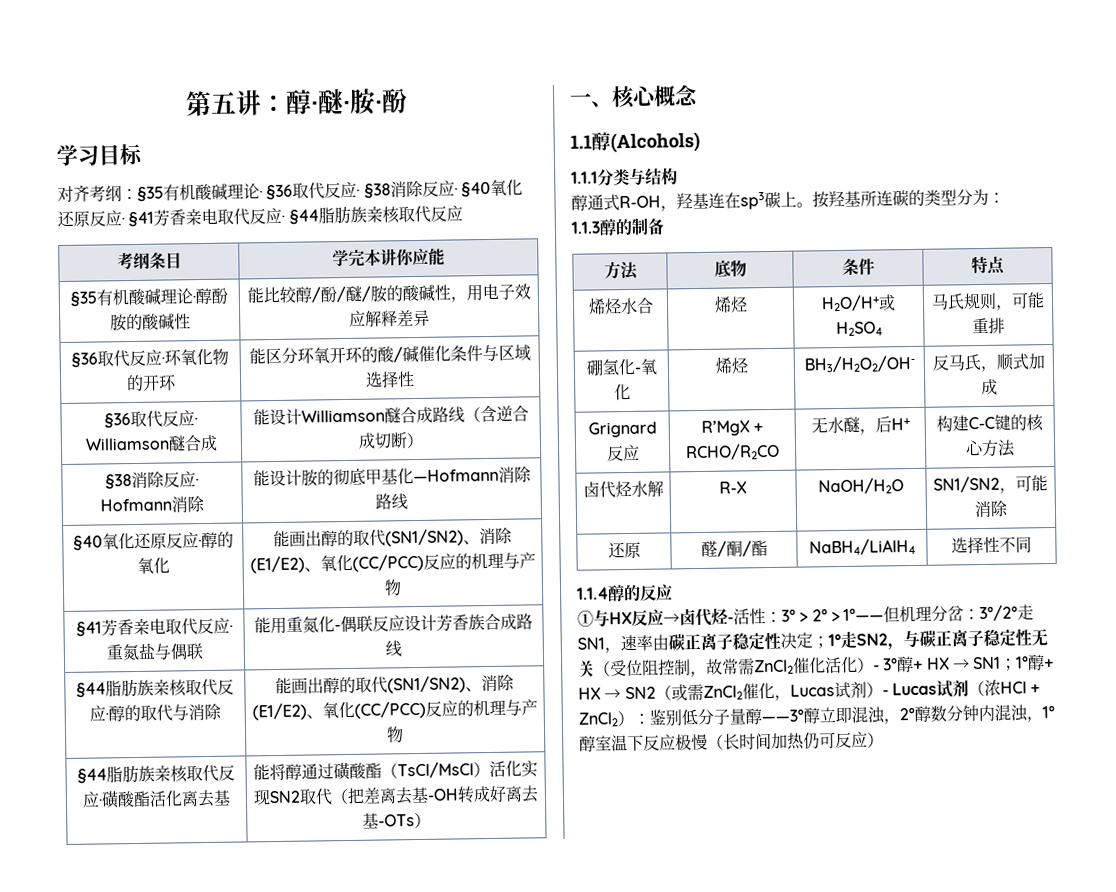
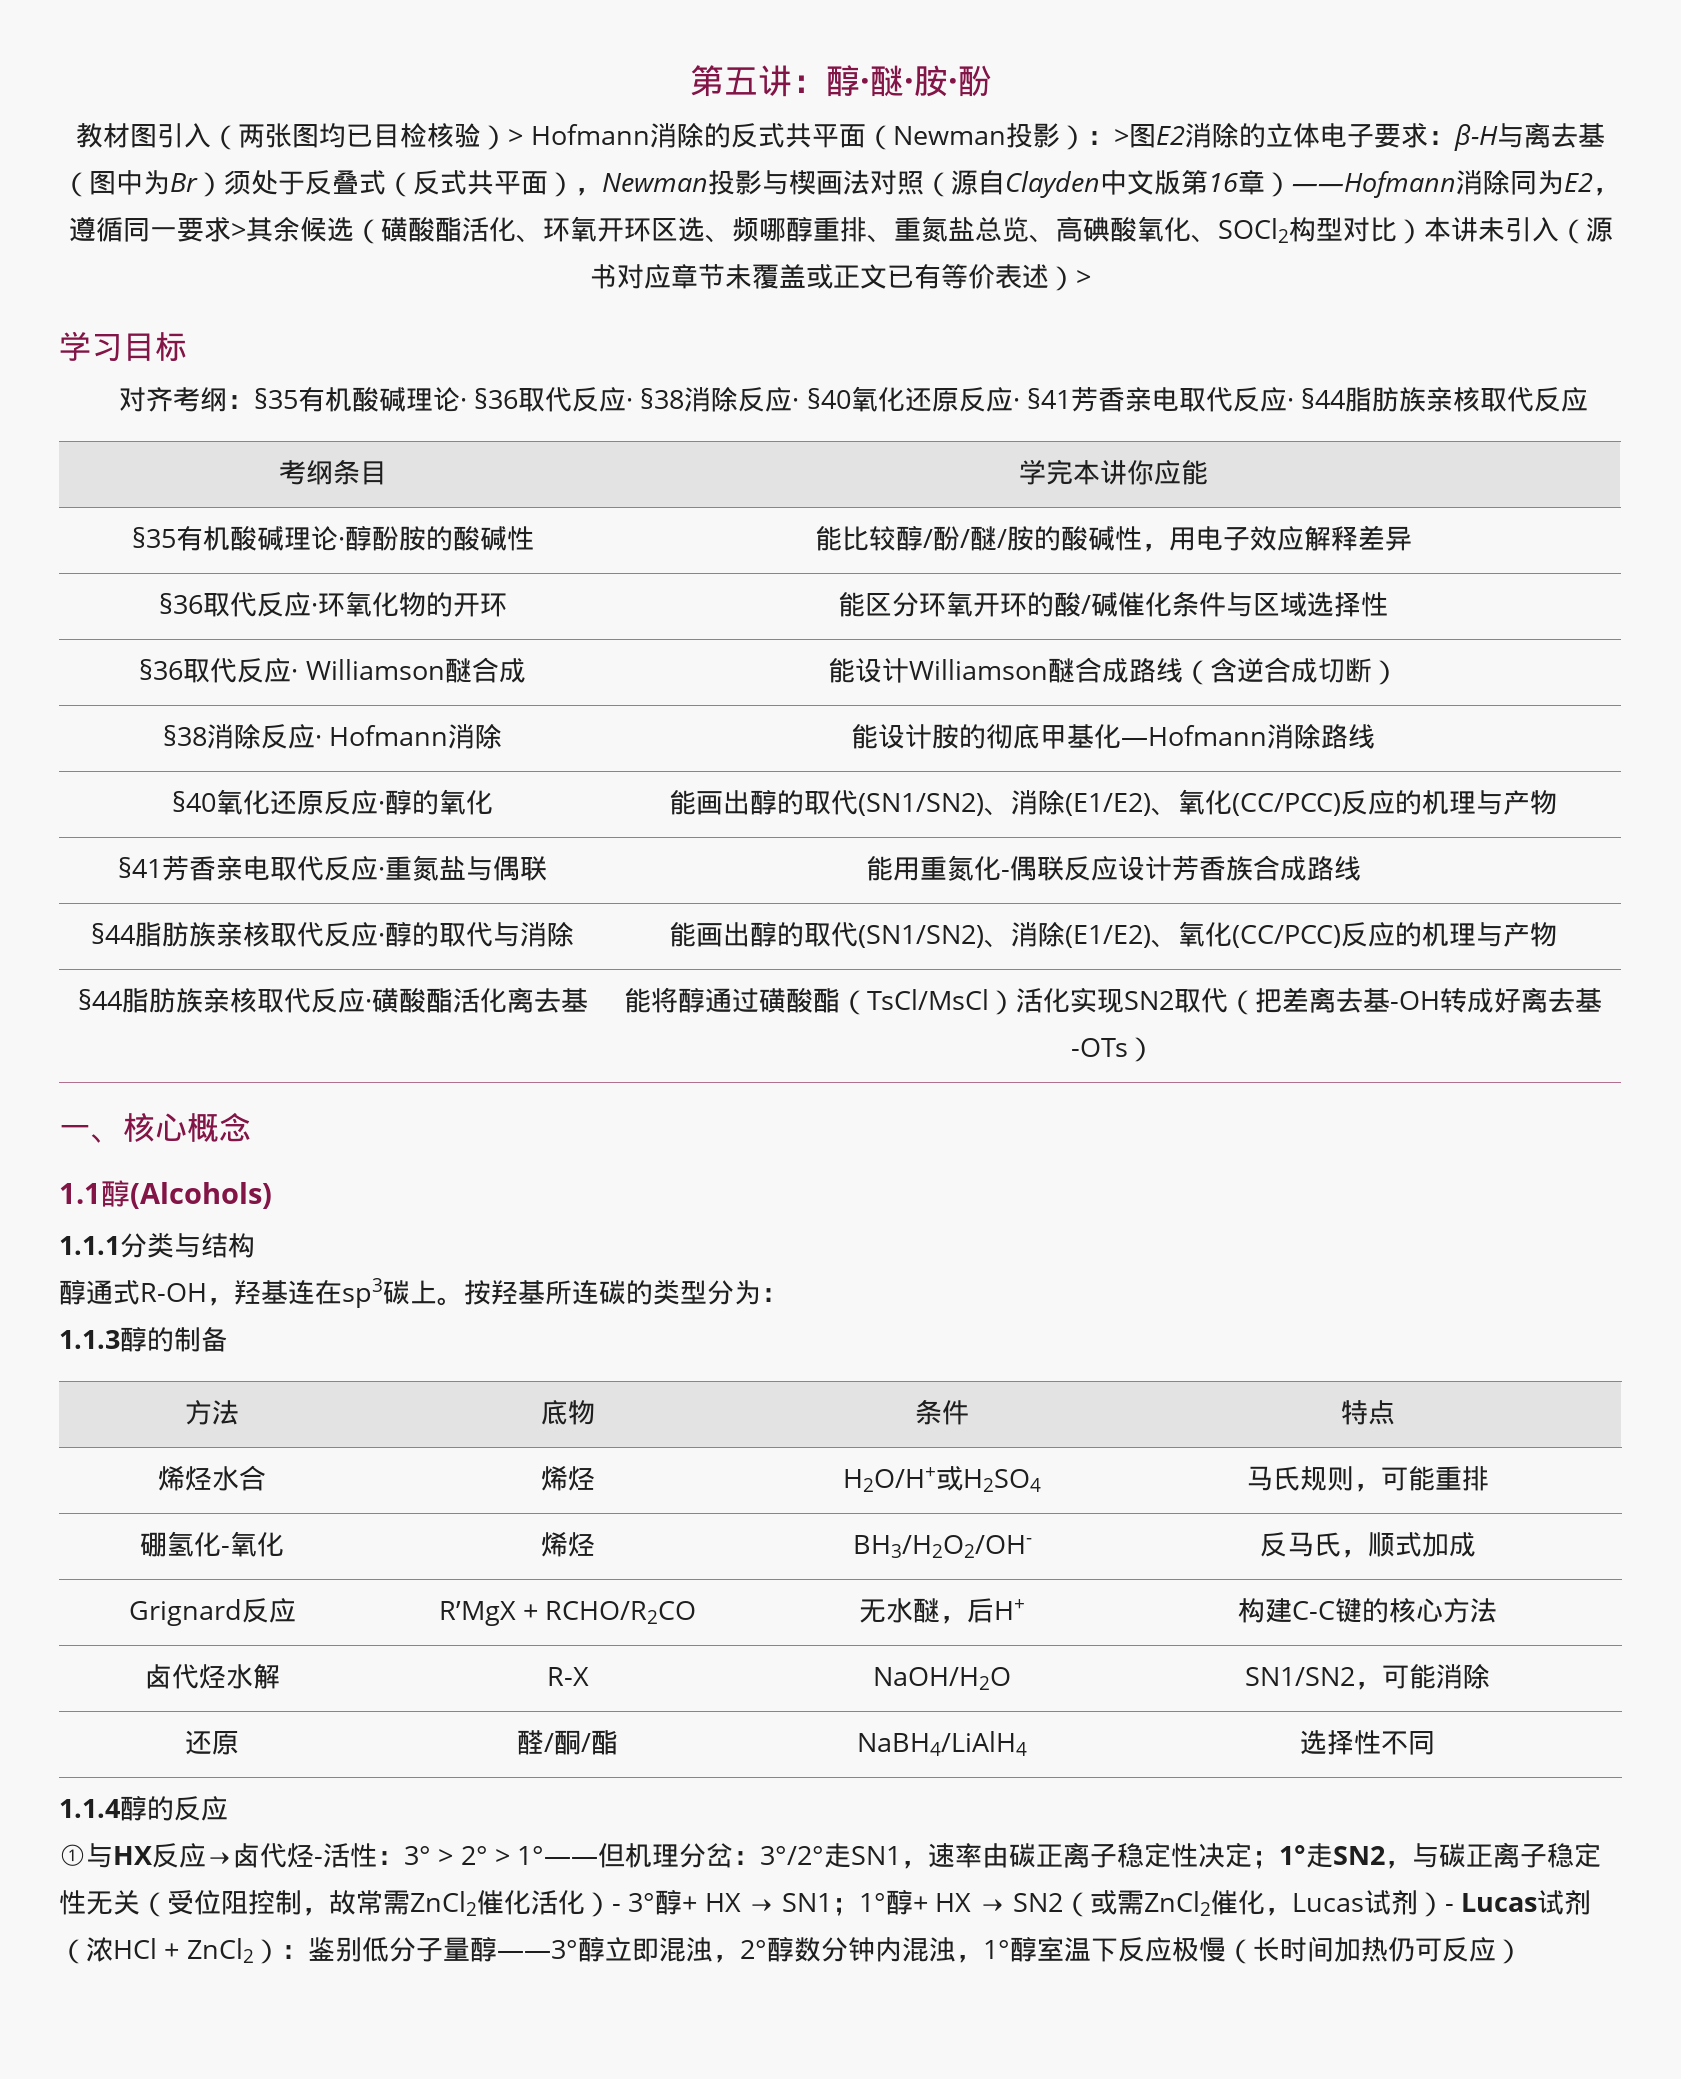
(408, 101) none -> [76,122,1605,151] [61,169,1620,198] [68,216,1613,244] [590,263,1091,291] // 教材图引入（两张图均已目检核验）> Hofmann消除的反式共平面（Newman投影）：>图E2消除的立体电子要求：β-H与离去基（图中为Br）须处于反叠式（反式共平面），Newman投影与楔画法对照（源自Clayden中文版第16章）——Hofmann消除同为E2，遵循同一要求>其余候选（磺酸酯活化、环氧开环区选、频哪醇重排、重氮盐总览、高碘酸氧化、SOCl2构型对比）本讲未引入（源书对应章节未覆盖或正文已有等价表述）>

